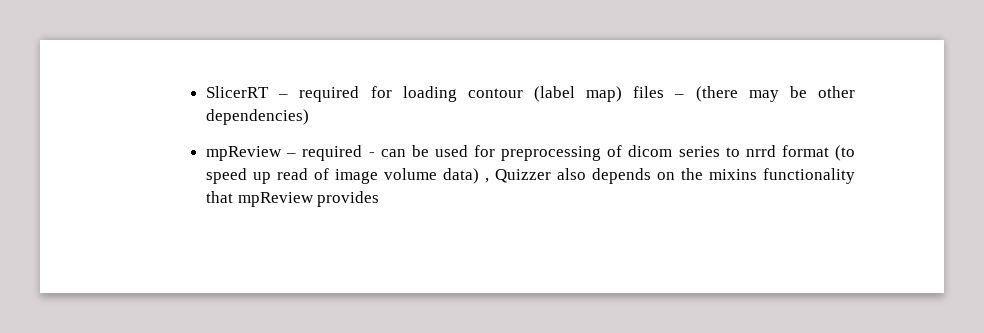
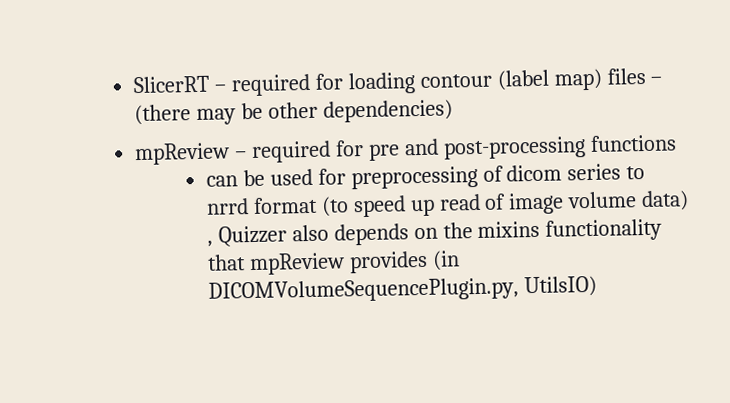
[368,152,375,157] - -> [334,134,677,161] for pre and post-processing functions //
(380, 199) none -> [431,250,460,271] [207,275,597,304] (in DICOMVolumeSequencePlugin.py, UtilsIO)

